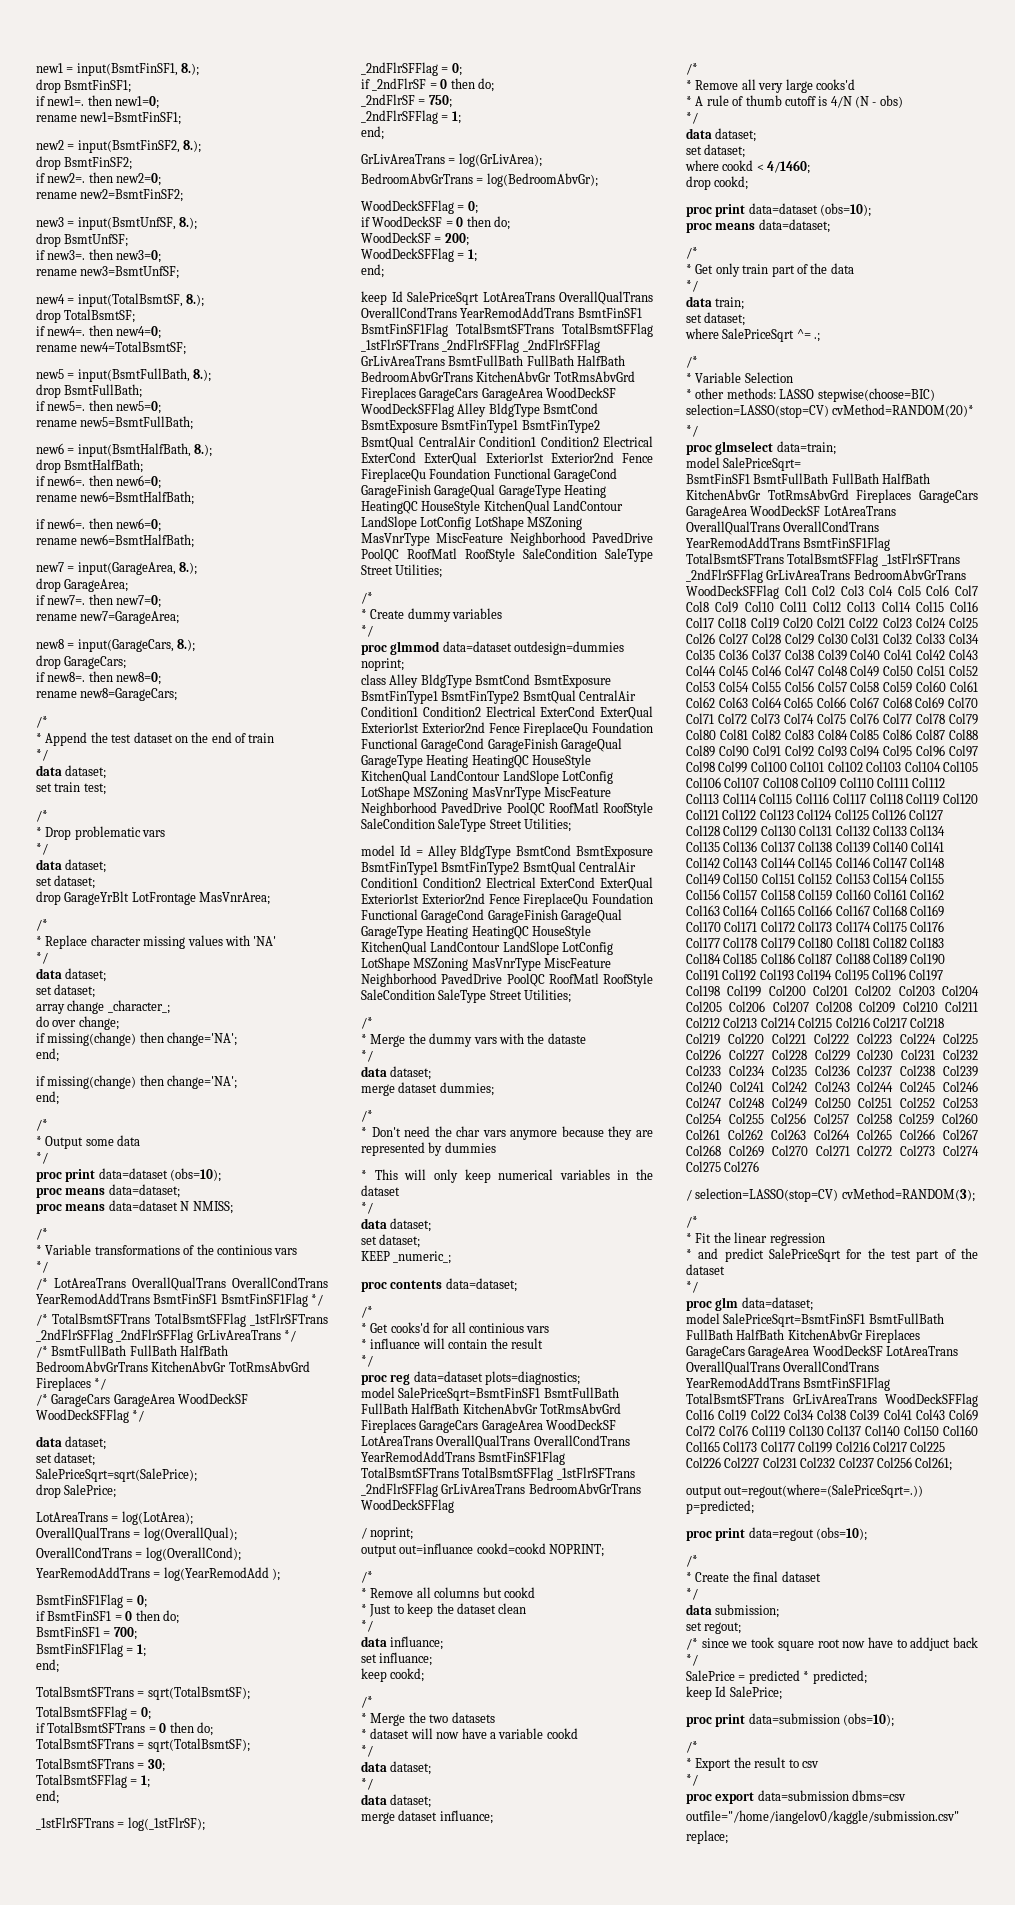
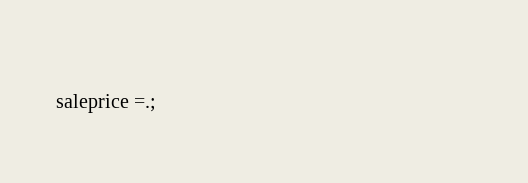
[36,63,200,76] [36,79,132,93] [36,95,160,109] [36,112,182,125] [36,140,202,153] [36,156,133,170] [36,172,162,186] [36,189,184,202] [36,217,198,230] [36,233,129,247] [36,249,162,263] [36,266,180,279] [36,293,205,307] [36,309,136,323] [36,325,162,339] [36,341,187,355] [36,368,212,382] [36,384,143,398] [36,400,162,414] [36,416,194,430] [36,443,213,457] [36,459,144,473] [36,475,162,489] [36,491,195,505] [36,518,162,532] [36,534,195,548] [36,562,198,575] [36,578,129,592] [36,594,162,608] [36,611,180,624] [36,639,196,652] [36,655,127,669] [36,671,162,685] [36,688,178,701] [36,716,48,728] [36,732,275,746] [36,749,48,761] [36,765,107,779] [36,782,106,795] [36,810,48,822] [36,826,166,840] [36,843,48,855] [36,859,107,873] [36,875,96,889] [36,891,271,905] [36,919,48,931] [36,935,277,949] [36,952,48,964] [36,968,107,982] [36,984,96,998] [36,1000,170,1014] [36,1016,119,1030] [36,1032,238,1046] [36,1048,59,1062] [36,1075,238,1089] [36,1091,59,1105] [36,1119,48,1131] [36,1135,141,1149] [36,1152,48,1164] [36,1168,222,1182] [36,1184,180,1198] [36,1200,233,1214] [36,1228,48,1240] [36,1244,298,1255] [36,1261,48,1273] [36,1277,328,1291] [36,1293,324,1307] [36,1313,328,1327] [36,1329,297,1343] [36,1345,229,1358] [36,1361,310,1372] [36,1377,107,1391] [36,1393,249,1407] [36,1409,145,1423] [36,1436,107,1450] [36,1452,96,1466] [36,1468,197,1482] [36,1484,117,1498] [36,1511,193,1525] [36,1527,237,1541] [36,1547,241,1561] [36,1567,281,1581] [36,1594,147,1608] [36,1610,179,1624] [36,1627,137,1640] [36,1643,146,1657] [36,1659,59,1673] [36,1686,250,1700] [36,1706,151,1720] [36,1722,213,1736] [36,1738,250,1752] [36,1758,165,1772] [36,1774,150,1788] [36,1790,59,1804] [36,1817,205,1831] [361,62,462,76] [361,78,494,92] [361,94,452,108] [361,110,461,124] [361,126,384,140] [361,153,542,167] [361,173,598,187] [361,200,478,214] [361,216,510,230] [361,232,469,246] [361,248,477,262] [361,264,384,278] [361,291,653,305] [361,307,642,318] [361,323,653,337] [361,339,600,353] [361,355,626,366] [361,371,635,382] [361,387,617,401] [361,403,599,417] [361,420,600,433] [361,436,653,450] [361,452,653,466] [361,468,618,482] [361,484,607,498] [361,500,624,514] [361,516,583,530] [361,532,653,546] [361,548,653,562] [361,564,443,578] [361,592,373,604] [361,608,503,622] [361,625,373,637] [361,641,625,655] [361,658,404,671] [361,674,611,688] [361,690,637,704] [361,706,653,720] [361,722,653,736] [361,738,623,752] [361,754,592,768] [361,770,614,784] [361,786,612,800] [361,802,653,816] [361,818,572,832] [361,845,653,859] [361,861,637,875] [361,877,653,891] [361,893,653,907] [361,909,623,923] [361,925,592,939] [361,941,614,955] [361,957,612,971] [361,973,653,987] [361,989,572,1003] [361,1017,373,1029] [361,1033,586,1047] [361,1050,373,1062] [361,1066,432,1080] [361,1082,494,1096] [361,1110,373,1122] [361,1126,653,1140] [361,1142,496,1156] [361,1169,653,1183] [361,1185,400,1196] [361,1202,373,1214] [361,1218,432,1232] [361,1234,421,1248] [361,1251,452,1264] [361,1278,517,1292] [361,1306,373,1318] [361,1322,550,1333] [361,1338,543,1349] [361,1355,373,1367] [361,1371,581,1385] [361,1387,619,1401] [361,1403,622,1414] [361,1419,617,1433] [361,1435,630,1449] [361,1451,566,1465] [361,1467,635,1481] [361,1483,641,1497] [361,1499,454,1513] [361,1527,414,1540] [361,1543,605,1557] [361,1571,373,1583] [361,1587,535,1598] [361,1603,527,1617] [361,1620,373,1632] [361,1636,444,1650] [361,1652,433,1666] [361,1668,425,1682] [361,1696,373,1708] [361,1712,495,1726] [361,1728,578,1739] [361,1745,373,1757] [361,1761,432,1775] [361,1778,373,1790] [361,1794,432,1808] [361,1810,493,1824] [686,63,698,75] [686,79,855,93] [686,95,903,108] [686,112,698,124] [686,128,757,142] [686,144,746,158] [685,160,811,174] [686,176,749,190] [686,203,872,217] [686,219,830,233] [686,247,698,259] [686,263,854,277] [686,280,698,292] [686,296,745,310] [686,312,746,326] [685,328,821,342] [686,356,698,368] [686,372,793,383] [686,388,935,402] [686,404,975,418] [686,425,698,437] [686,441,836,455] [686,457,802,471] [686,473,931,484] [686,489,978,503] [686,505,896,519] [686,521,880,535] [686,537,891,551] [686,553,960,567] [686,569,966,583] [686,585,978,599] [686,601,978,613] [686,617,978,629] [686,633,979,645] [686,649,978,661] [686,665,978,677] [686,681,978,693] [686,697,978,709] [686,713,978,725] [686,729,978,740] [686,745,978,757] [686,761,978,773] [686,777,946,789] [686,793,978,805] [686,809,944,820] [686,825,946,837] [686,841,945,853] [686,857,945,868] [686,873,945,885] [686,889,945,901] [686,905,945,917] [686,921,945,932] [686,937,945,949] [686,953,946,965] [686,969,944,981] [686,985,979,997] [686,1001,978,1013] [686,1017,945,1028] [686,1033,978,1045] [686,1049,978,1061] [686,1065,978,1077] [686,1081,978,1092] [686,1097,978,1109] [686,1113,978,1125] [686,1129,978,1140] [686,1145,979,1157] [686,1161,760,1172] [686,1188,975,1202] [686,1216,698,1228] [686,1232,825,1246] [686,1248,978,1262] [686,1264,725,1275] [686,1281,698,1293] [686,1297,813,1311] [686,1313,944,1327] [686,1329,921,1343] [686,1345,959,1359] [686,1361,880,1375] [686,1377,891,1391] [686,1393,978,1407] [686,1409,978,1421] [686,1425,978,1437] [686,1441,946,1453] [686,1457,953,1471] [686,1484,924,1498] [686,1500,754,1514] [686,1527,868,1541] [686,1555,698,1567] [686,1571,821,1582] [686,1588,698,1600] [686,1604,780,1618] [686,1622,742,1634] [686,1637,978,1651] [686,1654,698,1666] [686,1670,867,1684] [686,1686,782,1700] [686,1713,895,1727] [686,1741,698,1753] [686,1757,819,1771] [686,1774,698,1786] [686,1790,907,1804] [686,1810,959,1824] [686,1830,728,1844] new1 = input(BsmtFinSF1, 8.); // drop BsmtFinSF1; // if new1=. then new1=0; // rename new1=BsmtFinSF1; // new2 = input(BsmtFinSF2, 8.); // drop BsmtFinSF2; // if new2=. then new2=0; // rename new2=BsmtFinSF2; // new3 = input(BsmtUnfSF, 8.); // drop BsmtUnfSF; // if new3=. then new3=0; // rename new3=BsmtUnfSF; // new4 = input(TotalBsmtSF, 8.); // drop TotalBsmtSF; // if new4=. then new4=0; // rename new4=TotalBsmtSF; // new5 = input(BsmtFullBath, 8.); // drop BsmtFullBath; // if new5=. then new5=0; // rename new5=BsmtFullBath; // new6 = input(BsmtHalfBath, 8.); // drop BsmtHalfBath; // if new6=. then new6=0; // rename new6=BsmtHalfBath; // if new6=. then new6=0; // rename new6=BsmtHalfBath; // new7 = input(GarageArea, 8.); // drop GarageArea; // if new7=. then new7=0; // rename new7=GarageArea; // new8 = input(GarageCars, 8.); // drop GarageCars; // if new8=. then new8=0; // rename new8=GarageCars; // /* // * Append the test dataset on the end of train // */ // data dataset; // set train test; // /* // * Drop problematic vars // */ // data dataset; // set dataset; // drop GarageYrBlt LotFrontage MasVnrArea; // /* // * Replace character missing values with 'NA' // */ // data dataset; // set dataset; // array change _character_; // do over change; // if missing(change) then change='NA'; // end; // if missing(change) then change='NA'; // end; // /* // * Output some data // */ // proc print data=dataset (obs=10); // proc means data=dataset; // proc means data=dataset N NMISS; // /* // * Variable transformations of the continious vars // */ // /* LotAreaTrans OverallQualTrans OverallCondTrans YearRemodAddTrans BsmtFinSF1 BsmtFinSF1Flag */ // /* TotalBsmtSFTrans TotalBsmtSFFlag _1stFlrSFTrans _2ndFlrSFFlag _2ndFlrSFFlag GrLivAreaTrans */ // /* BsmtFullBath FullBath HalfBath BedroomAbvGrTrans KitchenAbvGr TotRmsAbvGrd Fireplaces */ // /* GarageCars GarageArea WoodDeckSF WoodDeckSFFlag */ // data dataset; // set dataset; // SalePriceSqrt=sqrt(SalePrice); // drop SalePrice; // LotAreaTrans = log(LotArea); // OverallQualTrans = log(OverallQual); // OverallCondTrans = log(OverallCond); // YearRemodAddTrans = log(YearRemodAdd ); // BsmtFinSF1Flag = 0; // if BsmtFinSF1 = 0 then do; // BsmtFinSF1 = 700; // BsmtFinSF1Flag = 1; // end; // TotalBsmtSFTrans = sqrt(TotalBsmtSF); // TotalBsmtSFFlag = 0; // if TotalBsmtSFTrans = 0 then do; // TotalBsmtSFTrans = sqrt(TotalBsmtSF); // TotalBsmtSFTrans = 30; // TotalBsmtSFFlag = 1; // end; // _1stFlrSFTrans = log(_1stFlrSF); // _2ndFlrSFFlag = 0; // if _2ndFlrSF = 0 then do; // _2ndFlrSF = 750; // _2ndFlrSFFlag = 1; // end; // GrLivAreaTrans = log(GrLivArea); // BedroomAbvGrTrans = log(BedroomAbvGr); // WoodDeckSFFlag = 0; // if WoodDeckSF = 0 then do; // WoodDeckSF = 200; // WoodDeckSFFlag = 1; // end; // keep Id SalePriceSqrt LotAreaTrans OverallQualTrans OverallCondTrans YearRemodAddTrans BsmtFinSF1 BsmtFinSF1Flag TotalBsmtSFTrans TotalBsmtSFFlag _1stFlrSFTrans _2ndFlrSFFlag _2ndFlrSFFlag GrLivAreaTrans BsmtFullBath FullBath HalfBath BedroomAbvGrTrans KitchenAbvGr TotRmsAbvGrd Fireplaces GarageCars GarageArea WoodDeckSF WoodDeckSFFlag Alley BldgType BsmtCond BsmtExposure BsmtFinType1 BsmtFinType2 BsmtQual CentralAir Condition1 Condition2 Electrical ExterCond ExterQual Exterior1st Exterior2nd Fence FireplaceQu Foundation Functional GarageCond GarageFinish GarageQual GarageType Heating HeatingQC HouseStyle KitchenQual LandContour LandSlope LotConfig LotShape MSZoning MasVnrType MiscFeature Neighborhood PavedDrive PoolQC RoofMatl RoofStyle SaleCondition SaleType Street Utilities; // /* // * Create dummy variables // */ // proc glmmod data=dataset outdesign=dummies noprint; // class Alley BldgType BsmtCond BsmtExposure BsmtFinType1 BsmtFinType2 BsmtQual CentralAir Condition1 Condition2 Electrical ExterCond ExterQual Exterior1st Exterior2nd Fence FireplaceQu Foundation Functional GarageCond GarageFinish GarageQual GarageType Heating HeatingQC HouseStyle KitchenQual LandContour LandSlope LotConfig LotShape MSZoning MasVnrType MiscFeature Neighborhood PavedDrive PoolQC RoofMatl RoofStyle SaleCondition SaleType Street Utilities; // model Id = Alley BldgType BsmtCond BsmtExposure BsmtFinType1 BsmtFinType2 BsmtQual CentralAir Condition1 Condition2 Electrical ExterCond ExterQual Exterior1st Exterior2nd Fence FireplaceQu Foundation Functional GarageCond GarageFinish GarageQual GarageType Heating HeatingQC HouseStyle KitchenQual LandContour LandSlope LotConfig LotShape MSZoning MasVnrType MiscFeature Neighborhood PavedDrive PoolQC RoofMatl RoofStyle SaleCondition SaleType Street Utilities; // /* // * Merge the dummy vars with the dataste // */ // data dataset; // merge dataset dummies; // /* // * Don't need the char vars anymore because they are represented by dummies // * This will only keep numerical variables in the dataset // */ // data dataset; // set dataset; // KEEP _numeric_; // proc contents data=dataset; // /* // * Get cooks'd for all continious vars // * influance will contain the result // */ // proc reg data=dataset plots=diagnostics; // model SalePriceSqrt=BsmtFinSF1 BsmtFullBath FullBath HalfBath KitchenAbvGr TotRmsAbvGrd Fireplaces GarageCars GarageArea WoodDeckSF LotAreaTrans OverallQualTrans OverallCondTrans YearRemodAddTrans BsmtFinSF1Flag TotalBsmtSFTrans TotalBsmtSFFlag _1stFlrSFTrans _2ndFlrSFFlag GrLivAreaTrans BedroomAbvGrTrans WoodDeckSFFlag // / noprint; // output out=influance cookd=cookd NOPRINT; // /* // * Remove all columns but cookd // * Just to keep the dataset clean // */ // data influance; // set influance; // keep cookd; // /* // * Merge the two datasets // * dataset will now have a variable cookd // */ // data dataset; // */ // data dataset; // merge dataset influance; // /* // * Remove all very large cooks'd // * A rule of thumb cutoff is 4/N (N - obs) // */ // data dataset; // set dataset; // where cookd < 4/1460; // drop cookd; // proc print data=dataset (obs=10); // proc means data=dataset; // /* // * Get only train part of the data // */ // data train; // set dataset; // where SalePriceSqrt ^= .; // /* // * Variable Selection // * other methods: LASSO stepwise(choose=BIC) selection=LASSO(stop=CV) cvMethod=RANDOM(20)* // */ // proc glmselect data=train; // model SalePriceSqrt= // BsmtFinSF1 BsmtFullBath FullBath HalfBath KitchenAbvGr TotRmsAbvGrd Fireplaces GarageCars GarageArea WoodDeckSF LotAreaTrans OverallQualTrans OverallCondTrans YearRemodAddTrans BsmtFinSF1Flag TotalBsmtSFTrans TotalBsmtSFFlag _1stFlrSFTrans _2ndFlrSFFlag GrLivAreaTrans BedroomAbvGrTrans WoodDeckSFFlag Col1 Col2 Col3 Col4 Col5 Col6 Col7 Col8 Col9 Col10 Col11 Col12 Col13 Col14 Col15 Col16 Col17 Col18 Col19 Col20 Col21 Col22 Col23 Col24 Col25 Col26 Col27 Col28 Col29 Col30 Col31 Col32 Col33 Col34 Col35 Col36 Col37 Col38 Col39 Col40 Col41 Col42 Col43 Col44 Col45 Col46 Col47 Col48 Col49 Col50 Col51 Col52 Col53 Col54 Col55 Col56 Col57 Col58 Col59 Col60 Col61 Col62 Col63 Col64 Col65 Col66 Col67 Col68 Col69 Col70 Col71 Col72 Col73 Col74 Col75 Col76 Col77 Col78 Col79 Col80 Col81 Col82 Col83 Col84 Col85 Col86 Col87 Col88 Col89 Col90 Col91 Col92 Col93 Col94 Col95 Col96 Col97 Col98 Col99 Col100 Col101 Col102 Col103 Col104 Col105 Col106 Col107 Col108 Col109 Col110 Col111 Col112 Col113 Col114 Col115 Col116 Col117 Col118 Col119 Col120 Col121 Col122 Col123 Col124 Col125 Col126 Col127 Col128 Col129 Col130 Col131 Col132 Col133 Col134 Col135 Col136 Col137 Col138 Col139 Col140 Col141 Col142 Col143 Col144 Col145 Col146 Col147 Col148 Col149 Col150 Col151 Col152 Col153 Col154 Col155 Col156 Col157 Col158 Col159 Col160 Col161 Col162 Col163 Col164 Col165 Col166 Col167 Col168 Col169 Col170 Col171 Col172 Col173 Col174 Col175 Col176 Col177 Col178 Col179 Col180 Col181 Col182 Col183 Col184 Col185 Col186 Col187 Col188 Col189 Col190 Col191 Col192 Col193 Col194 Col195 Col196 Col197 Col198 Col199 Col200 Col201 Col202 Col203 Col204 Col205 Col206 Col207 Col208 Col209 Col210 Col211 Col212 Col213 Col214 Col215 Col216 Col217 Col218 Col219 Col220 Col221 Col222 Col223 Col224 Col225 Col226 Col227 Col228 Col229 Col230 Col231 Col232 Col233 Col234 Col235 Col236 Col237 Col238 Col239 Col240 Col241 Col242 Col243 Col244 Col245 Col246 Col247 Col248 Col249 Col250 Col251 Col252 Col253 Col254 Col255 Col256 Col257 Col258 Col259 Col260 Col261 Col262 Col263 Col264 Col265 Col266 Col267 Col268 Col269 Col270 Col271 Col272 Col273 Col274 Col275 Col276 // / selection=LASSO(stop=CV) cvMethod=RANDOM(3); // /* // * Fit the linear regression // * and predict SalePriceSqrt for the test part of the dataset // */ // proc glm data=dataset; // model SalePriceSqrt=BsmtFinSF1 BsmtFullBath FullBath HalfBath KitchenAbvGr Fireplaces GarageCars GarageArea WoodDeckSF LotAreaTrans OverallQualTrans OverallCondTrans YearRemodAddTrans BsmtFinSF1Flag TotalBsmtSFTrans GrLivAreaTrans WoodDeckSFFlag Col16 Col19 Col22 Col34 Col38 Col39 Col41 Col43 Col69 Col72 Col76 Col119 Col130 Col137 Col140 Col150 Col160 Col165 Col173 Col177 Col199 Col216 Col217 Col225 Col226 Col227 Col231 Col232 Col237 Col256 Col261; // output out=regout(where=(SalePriceSqrt=.)) p=predicted; // proc print data=regout (obs=10); // /* // * Create the final dataset // */ // data submission; // set regout; // /* since we took square root now have to addjuct back */ // SalePrice = predicted * predicted; // keep Id SalePrice; // proc print data=submission (obs=10); // /* // * Export the result to csv // */ // proc export data=submission dbms=csv // outfile="/home/iangelov0/kaggle/submission.csv" // replace; -> [56,94,157,113] saleprice =.;

